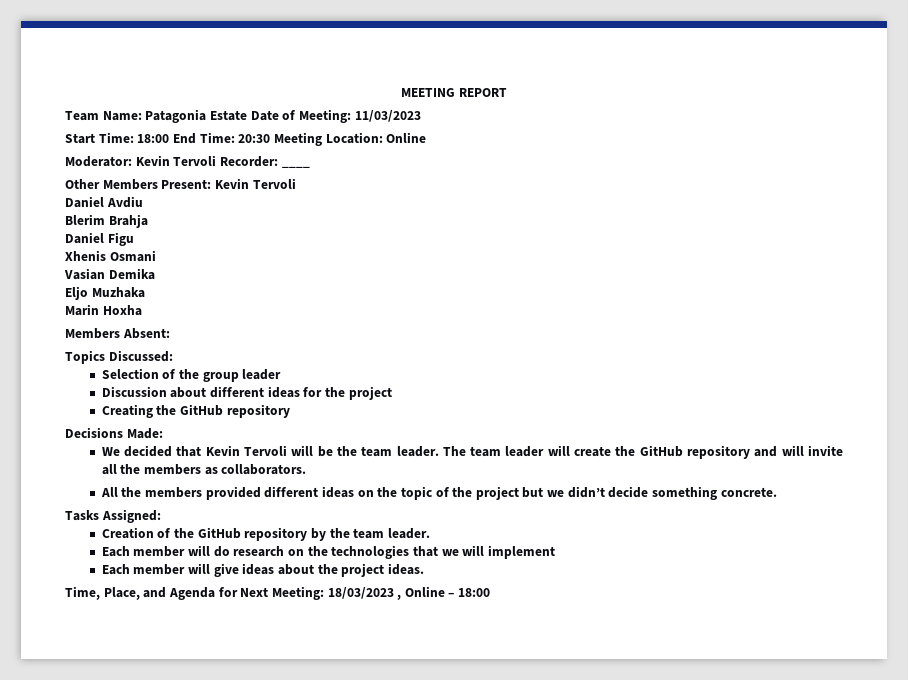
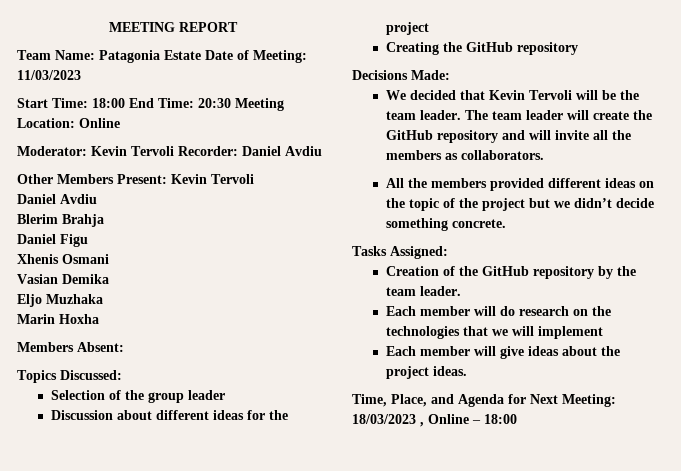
[281,166,310,168] ____ -> [242,146,322,156] Daniel Avdiu

